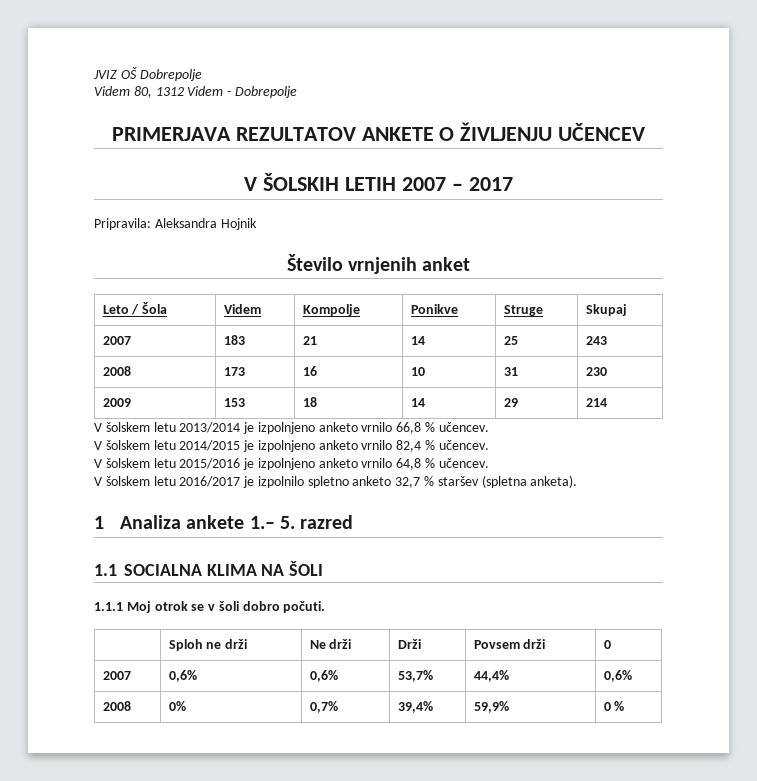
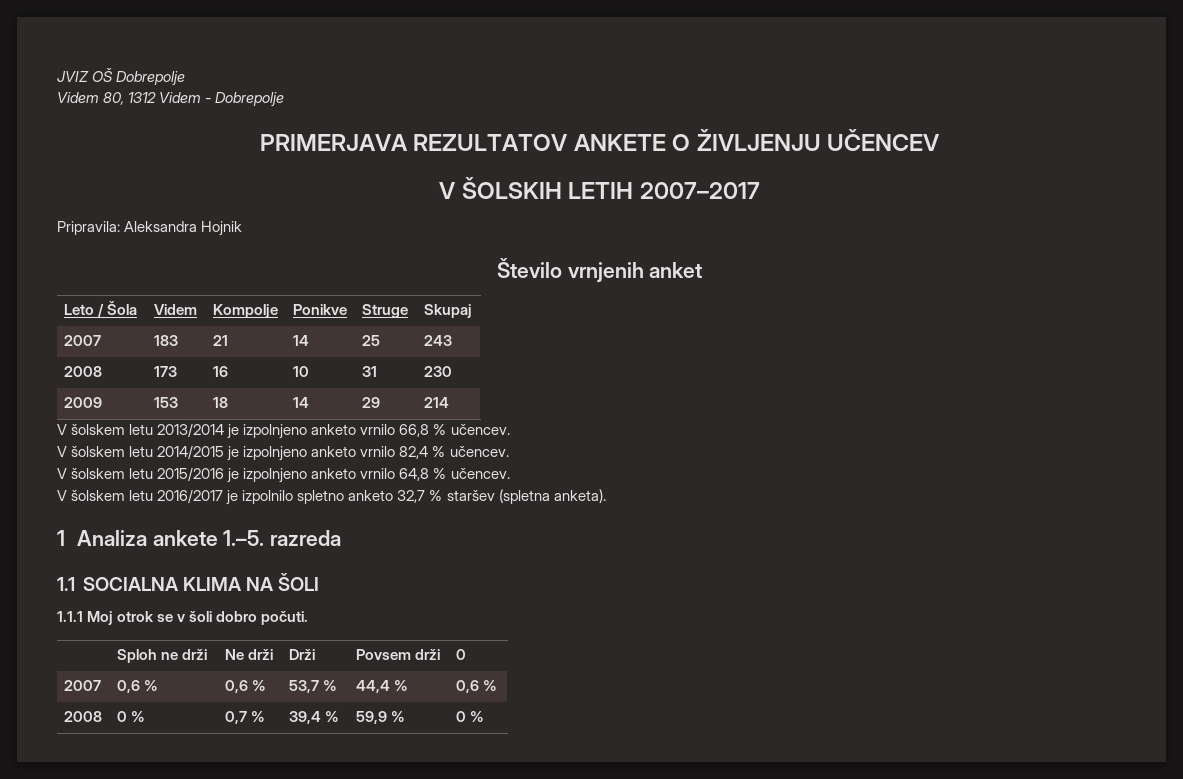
[401,177,513,191] 2007 – 2017 -> [639,182,760,199] 2007–2017
[249,515,354,529] 1.– 5. razred -> [223,530,341,546] 1.–5. razreda
[168,670,197,682] [309,670,338,682] [397,670,433,682] [473,670,509,682] [603,670,632,682] [102,701,131,711] [168,701,186,711] [309,701,338,713] [397,701,433,713] [473,701,509,713] 0,6% | 0,6% | 53,7% | 44,4% | 0,6% // 2008 | 0% | 0,7% | 39,4% | 59,9% -> [117,680,159,693] [225,680,267,693] [289,680,338,693] [356,680,409,693] [456,680,498,693] [64,711,103,722] [117,711,146,722] [225,711,266,724] [289,711,340,724] [356,711,406,724] 0,6 % | 0,6 % | 53,7 % | 44,4 % | 0,6 % // 2008 | 0 % | 0,7 % | 39,4 % | 59,9 %

